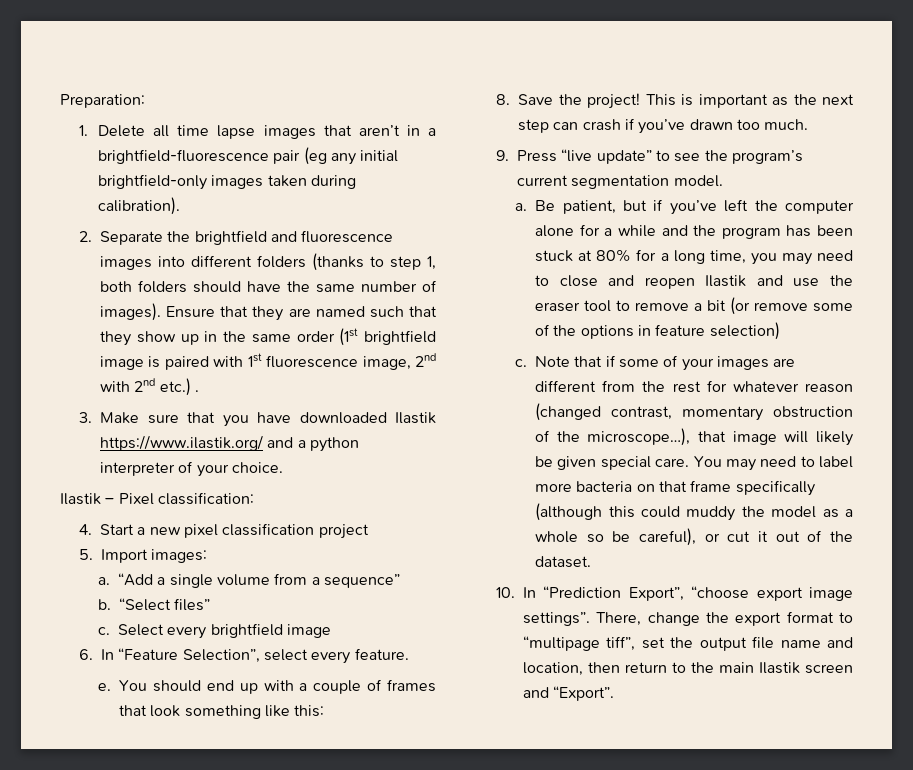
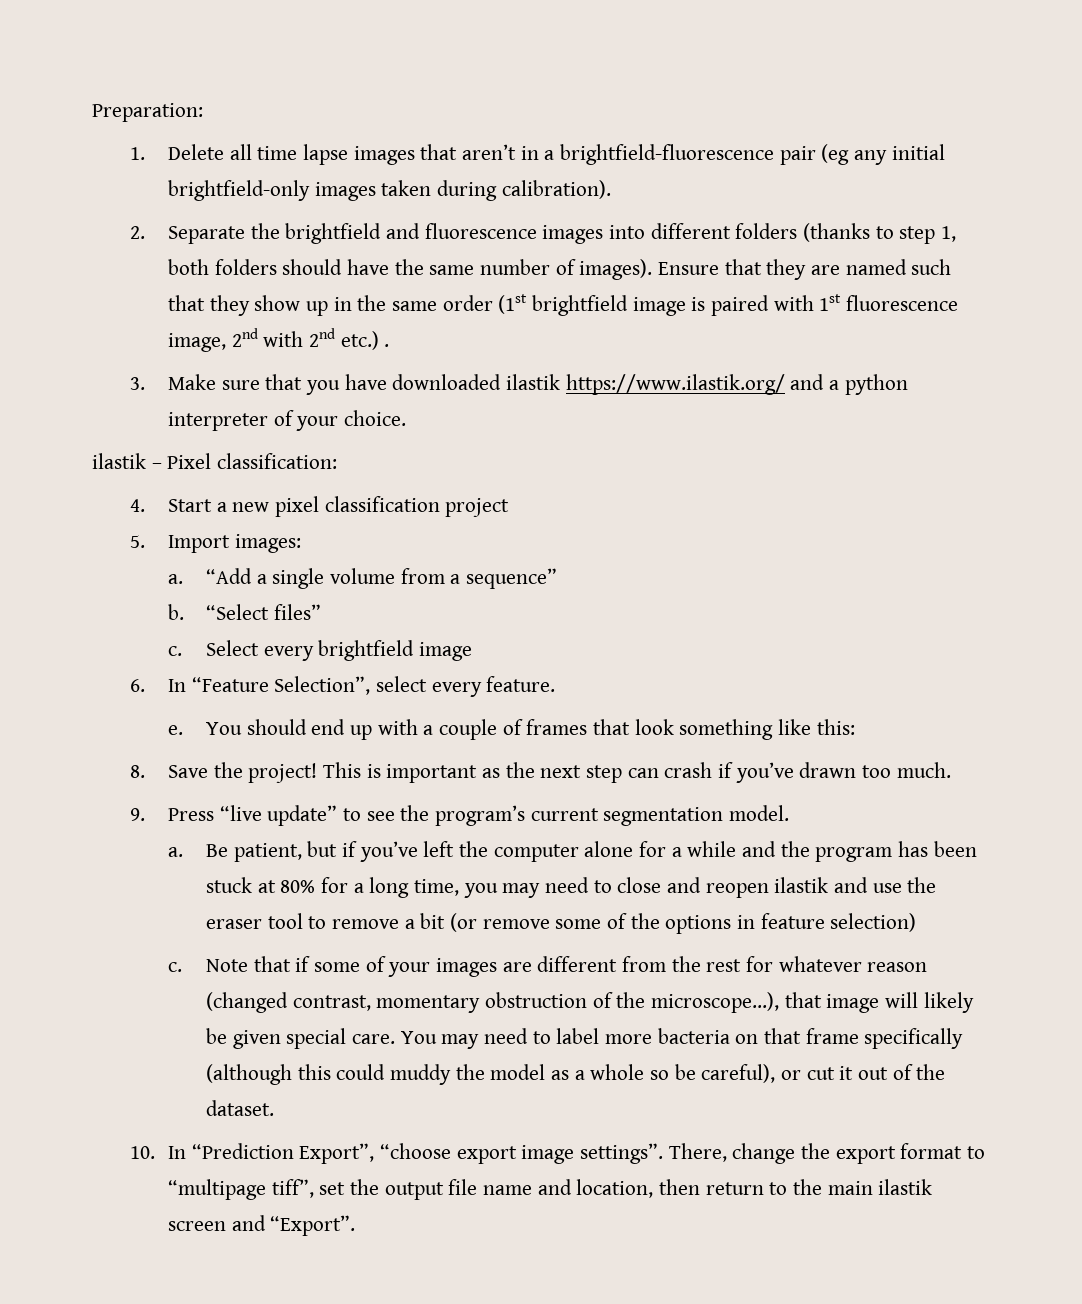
[395,412,436,424] Ilastik -> [505,374,560,390] ilastik
[60,493,101,505] Ilastik -> [92,453,146,469] ilastik
[705,275,747,287] Ilastik -> [774,877,829,893] ilastik
[759,662,801,674] Ilastik -> [878,1179,933,1195] ilastik

